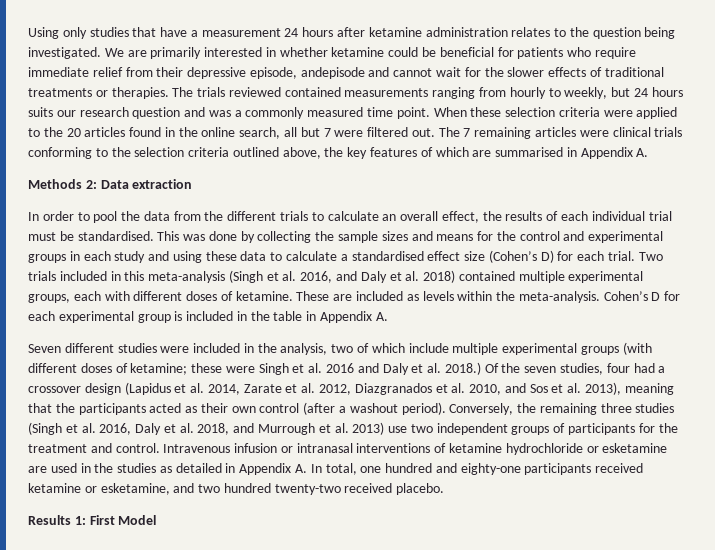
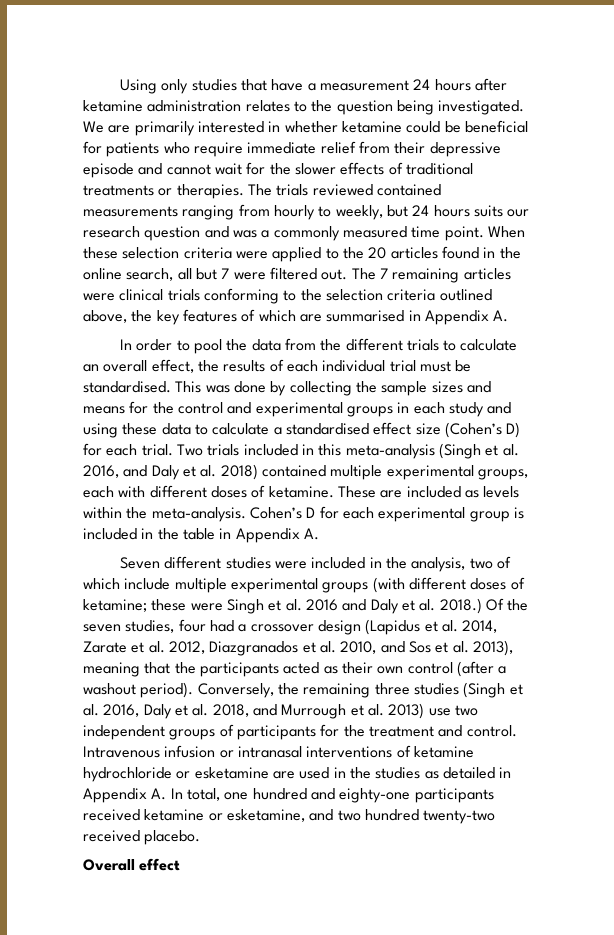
[249,67,365,79] episode, andepisode -> [83,163,134,178] episode
[28,179,193,189] // Methods 2: Data extraction -> (509, 316) none
[28,515,157,525] Results 1: First Model -> [83,858,181,871] Overall effect

